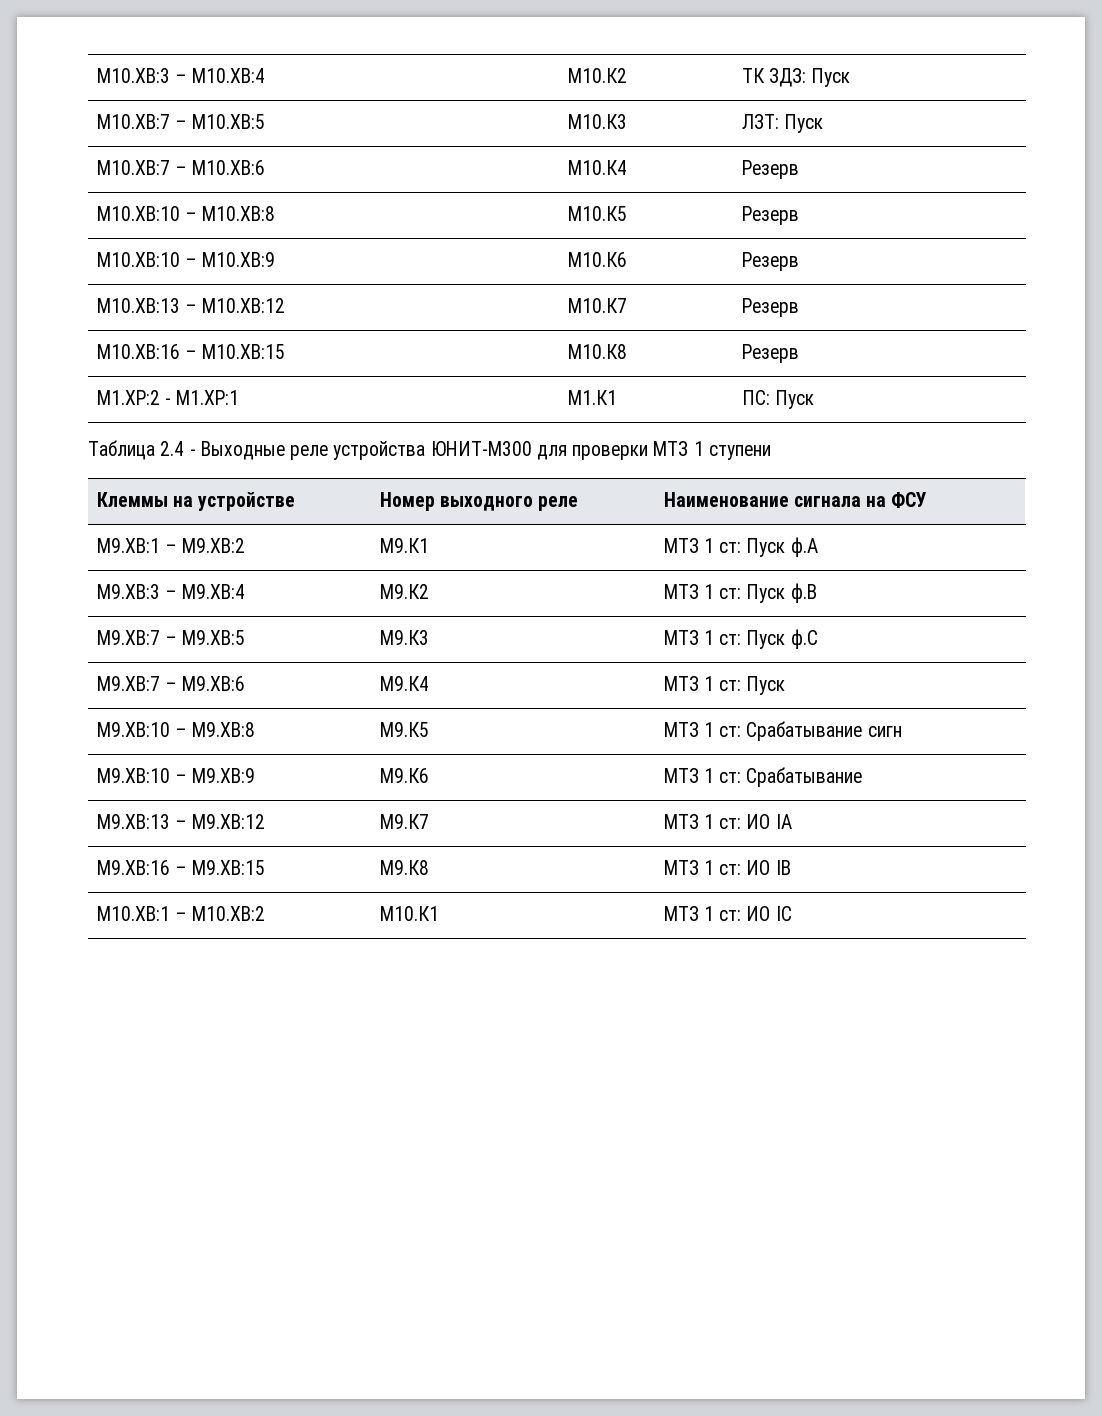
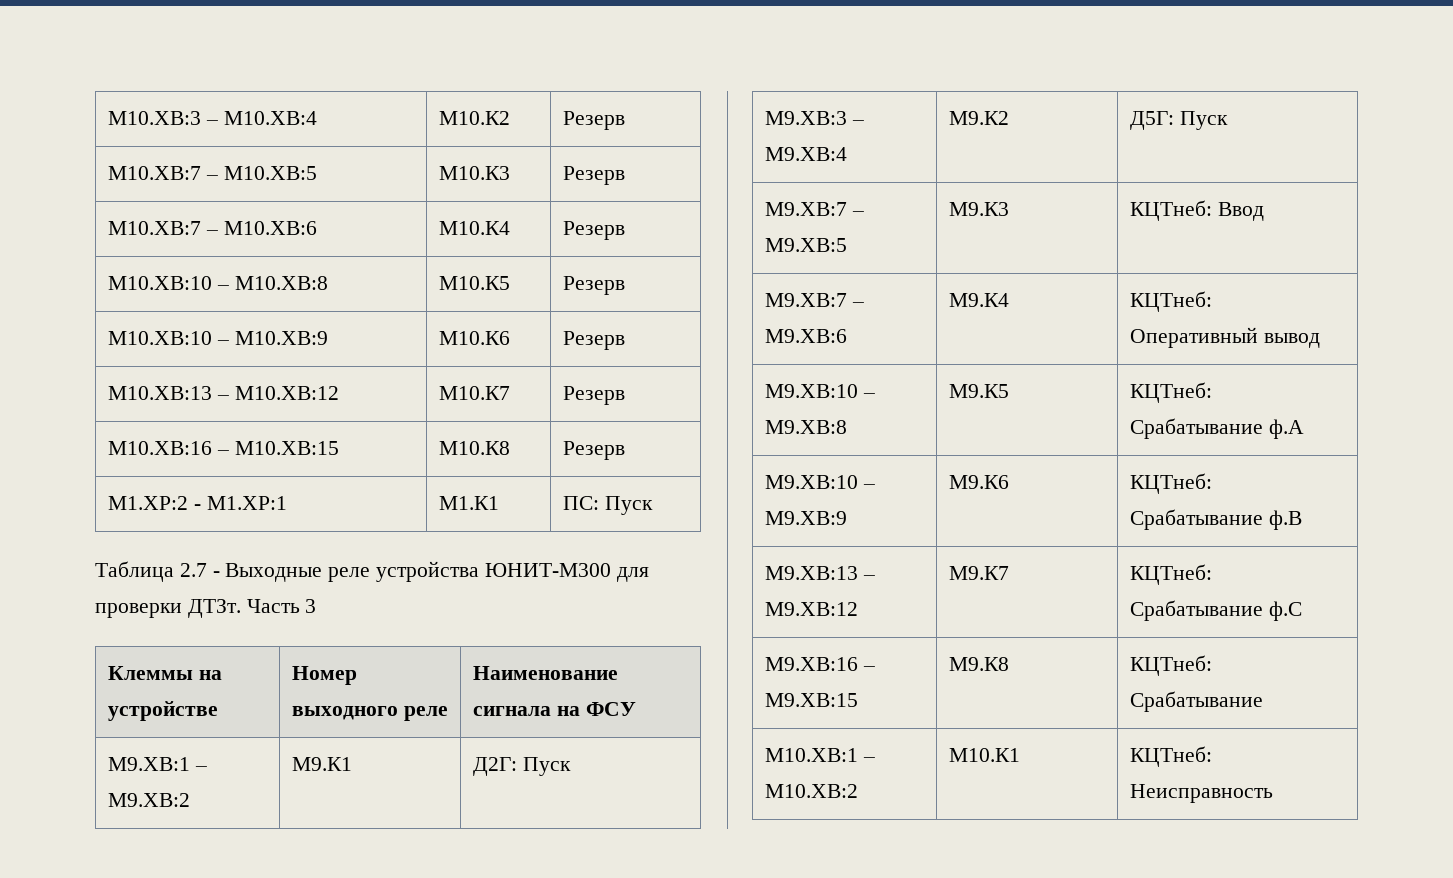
[741,68,851,87] ТК ЗДЗ: Пуск -> [563,111,626,130] Резерв
[741,114,823,133] ЛЗТ: Пуск -> [563,166,626,185] Резерв
[160,441,185,456] 2.4 -> [179,563,207,577] 2.7
[653,441,771,460] МТЗ 1 ступени -> [187,599,317,618] ДТЗт. Часть 3
[663,537,818,557] МТЗ 1 ст: Пуск ф.А -> [473,757,571,776] Д2Г: Пуск
[663,583,817,603] МТЗ 1 ст: Пуск ф.В -> [1130,111,1228,130] Д5Г: Пуск
[663,629,818,649] МТЗ 1 ст: Пуск ф.С -> [1130,200,1264,221] КЦТнеб: Ввод
[663,676,786,695] МТЗ 1 ст: Пуск -> [1130,291,1213,312] [1130,327,1320,348] КЦТнеб: Оперативный вывод
[663,721,902,741] МТЗ 1 ст: Срабатывание сигн -> [1130,382,1213,403] [1130,418,1304,439] КЦТнеб: Срабатывание ф.А
[663,767,863,787] МТЗ 1 ст: Срабатывание -> [1130,473,1213,494] [1130,509,1302,530] КЦТнеб: Срабатывание ф.В
[663,814,792,829] МТЗ 1 ст: ИО IА -> [1130,564,1213,585] [1130,600,1302,621] КЦТнеб: Срабатывание ф.С
[663,860,791,875] МТЗ 1 ст: ИО IВ -> [1130,655,1213,676] [1130,691,1264,712] КЦТнеб: Срабатывание
[663,906,792,921] МТЗ 1 ст: ИО IС -> [1130,746,1213,767] [1130,784,1274,803] КЦТнеб: Неисправность

